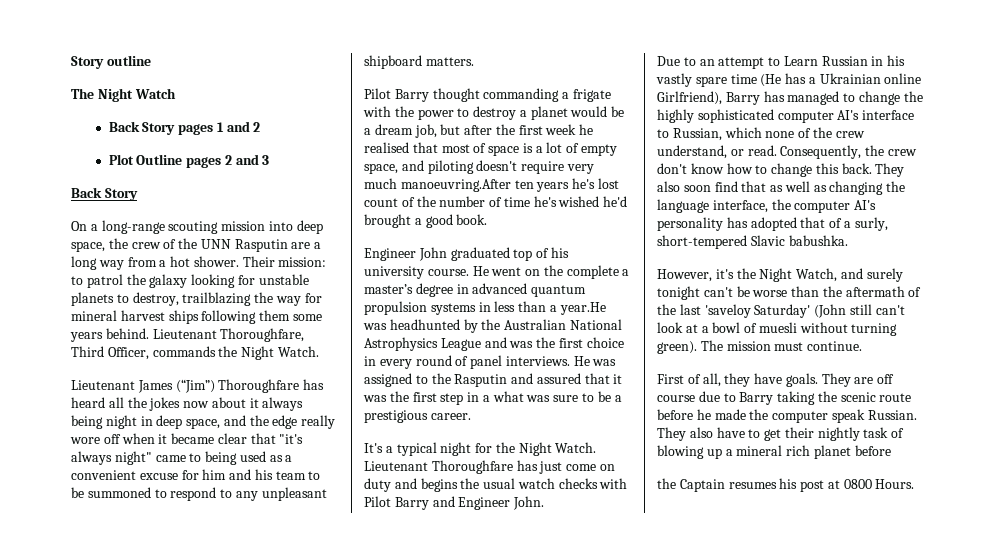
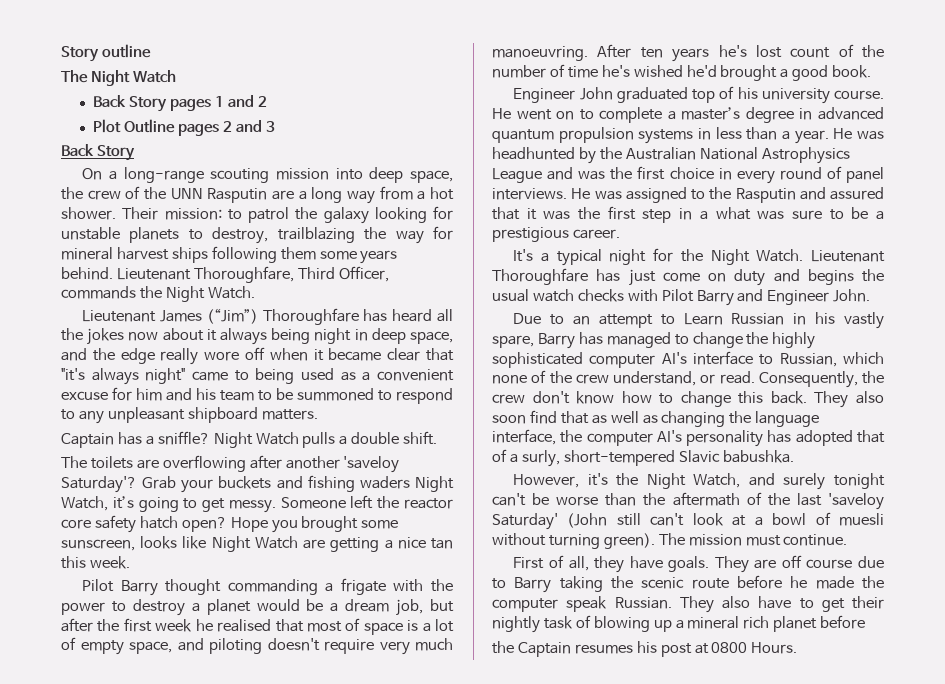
(474, 61) none -> [61,431,438,448] [61,455,400,473] [61,475,455,493] [61,495,453,513] [61,515,399,533] [61,536,453,552] [61,556,130,569] // Captain has a sniffle? Night Watch pulls a double shift. // The toilets are overflowing after another 'saveloy Saturday'? Grab your buckets and fishing waders Night Watch, it’s going to get messy. Someone left the reactor core safety hatch open? Hope you brought some sunscreen, looks like Night Watch are getting a nice tan this week.
[400,179,511,192] manoeuvring.After -> [492,44,632,61] manoeuvring. After
[543,265,563,276] the -> [579,109,594,120] to
[559,302,606,315] year.He -> [794,128,853,144] year. He
[695,73,922,87] [657,91,722,105] spare time (He has a Ukrainian online Girlfriend), -> [492,335,534,348] spare,

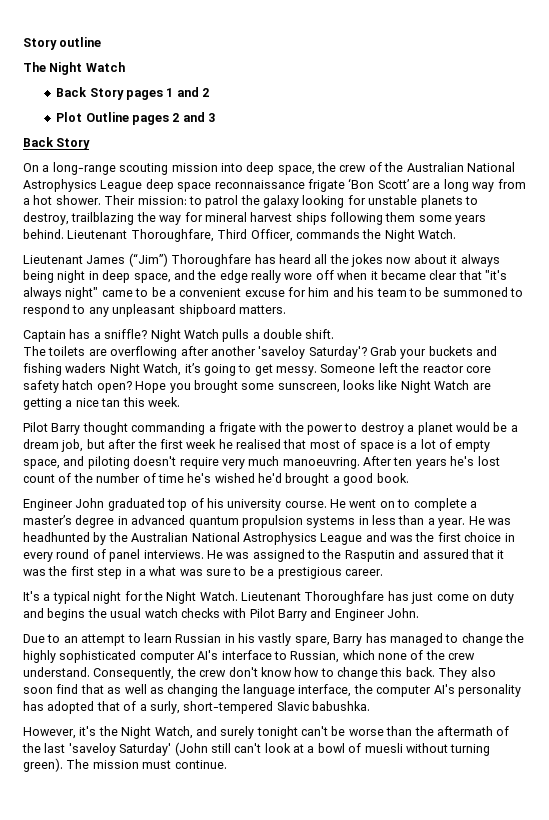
[170,188,268,203] UNN Rasputin -> [406,162,515,172] [23,178,409,192] Australian National Astrophysics League deep space reconnaissance frigate ‘Bon Scott’
[255,368,356,384] being used as -> [151,287,166,297] be
[683,313,723,325] Learn -> [143,633,172,643] learn
[613,371,755,386] understand, or read. -> [23,667,90,677] understand.
[513,555,885,573] [492,575,884,593] [492,596,884,613] [492,615,866,633] [492,641,798,657] // First of all, they have goals. They are off course due to Barry taking the scenic route before he made the computer speak Russian. They also have to get their nightly task of blowing up a mineral rich planet before // the Captain resumes his post at 0800 Hours. -> (227, 764) none

